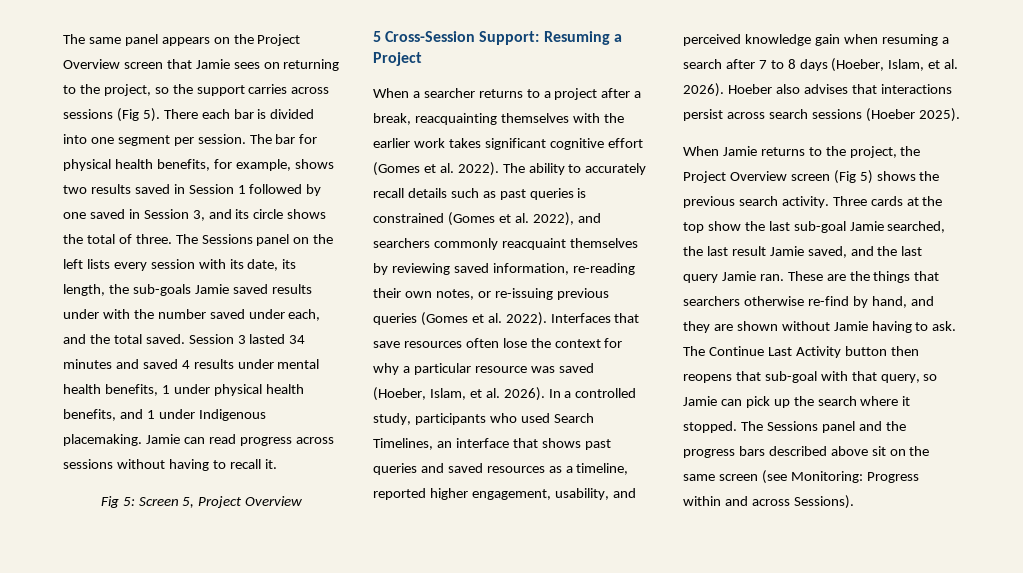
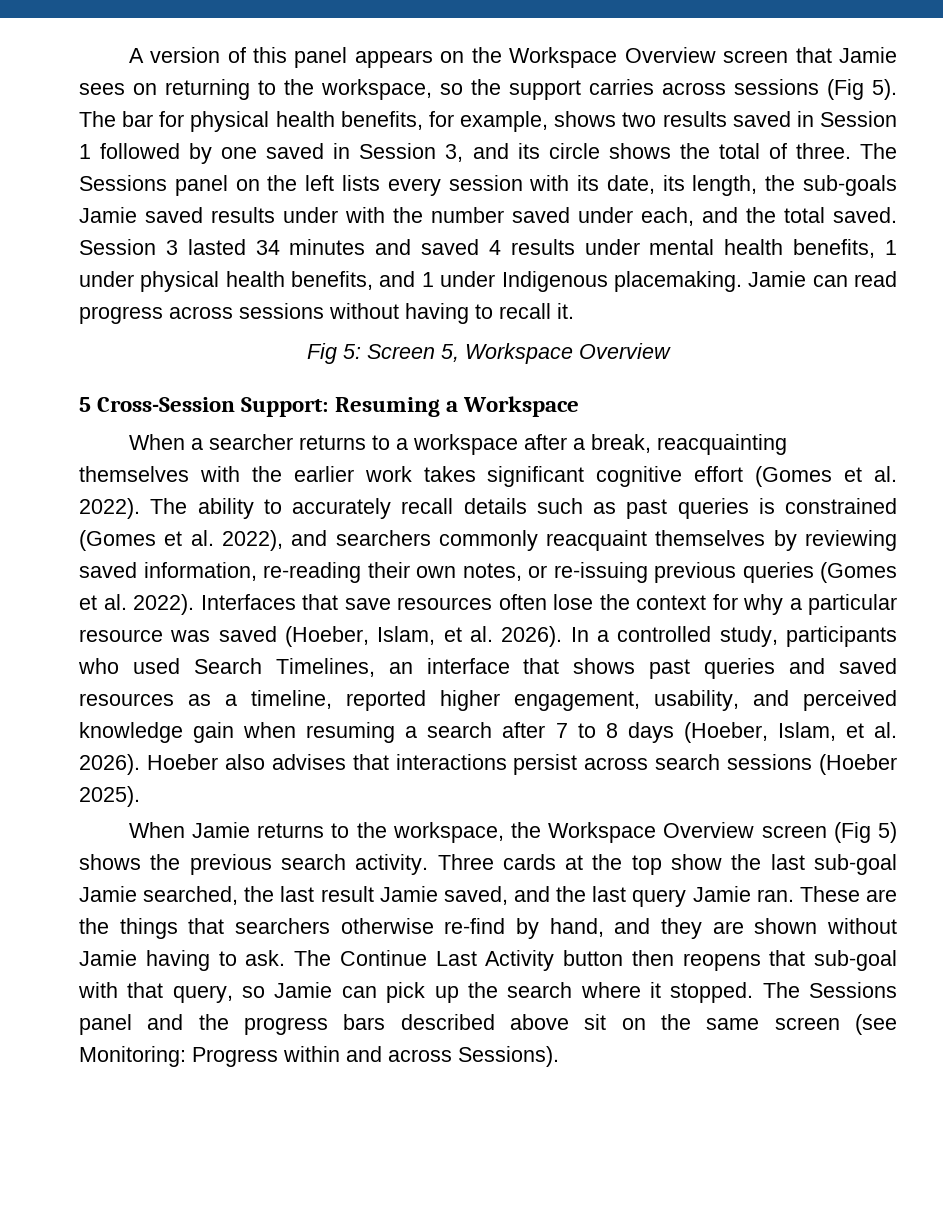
[63,34,121,44] The same -> [128,47,288,63] A version of this
[257,34,301,46] Project -> [509,47,618,68] Workspace
[103,84,151,96] project, -> [321,79,432,100] workspace,
[163,109,315,119] [63,134,246,146] There each bar is divided into one segment per session. -> (897, 89) none
[198,496,243,508] Project -> [464,343,573,364] Workspace
[373,52,422,66] Project -> [463,396,580,417] Workspace
[554,88,598,100] project -> [412,434,518,455] workspace
[849,146,921,158] [683,171,726,183] project, the Project -> [392,822,657,843] workspace, the Workspace

